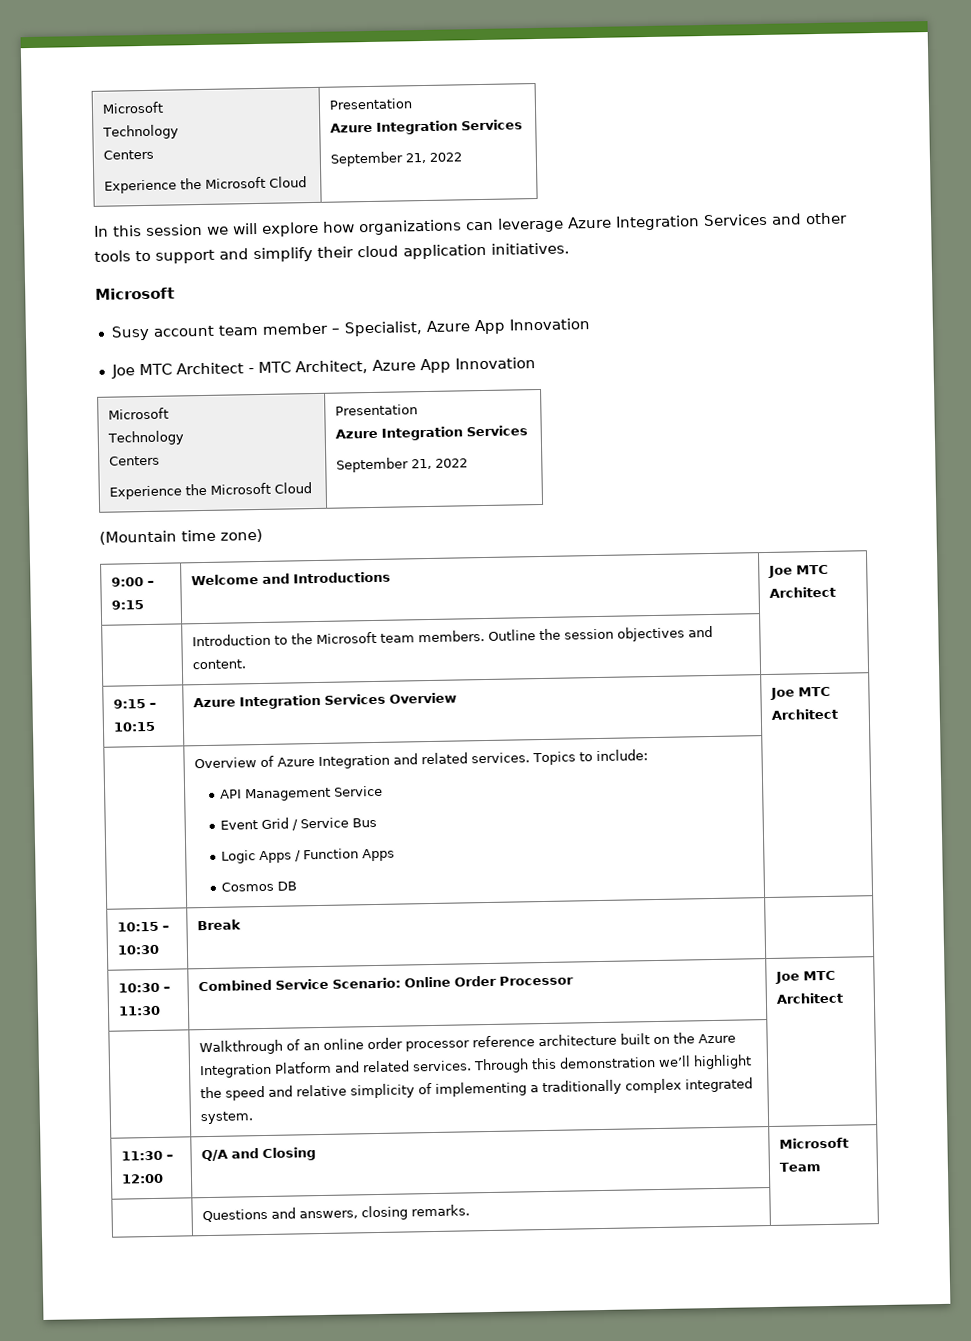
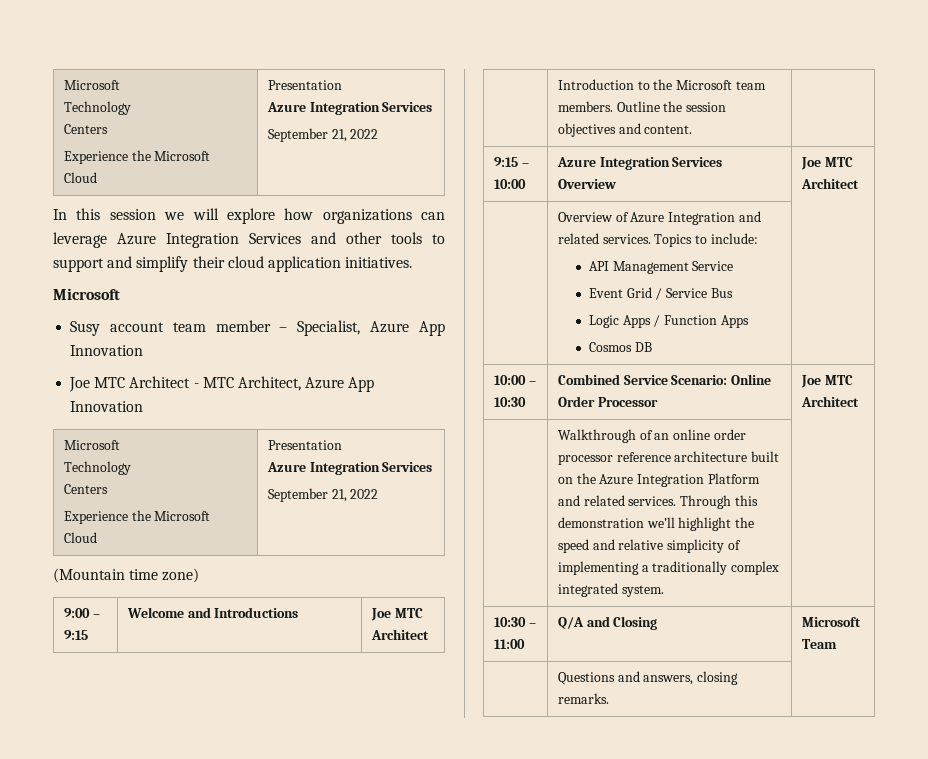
[113,721,157,732] 10:15 -> [493,179,526,189] 10:00
[117,921,160,932] 10:15 -> [493,375,526,385] 10:00
[197,919,242,931] [118,982,172,993] [118,1005,162,1016] | Break | // 10:30 – 11:30 -> (526, 402) none
[121,1150,175,1161] [121,1173,165,1184] 11:30 – 12:00 -> [493,617,536,627] [493,639,525,649] 10:30 – 11:00

